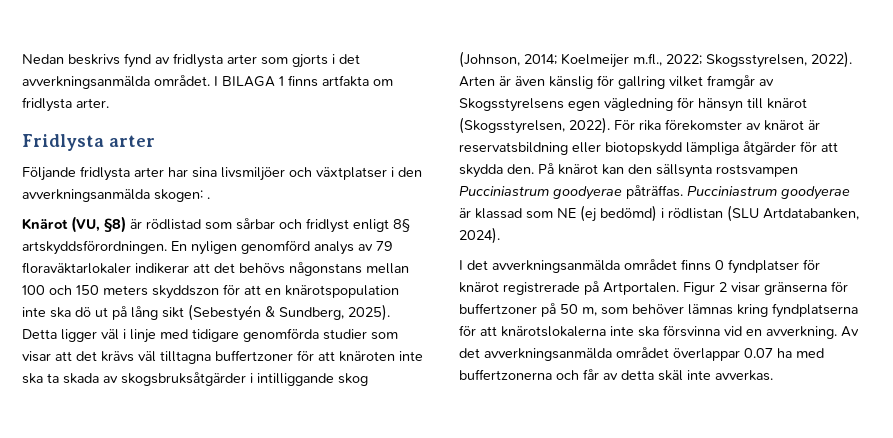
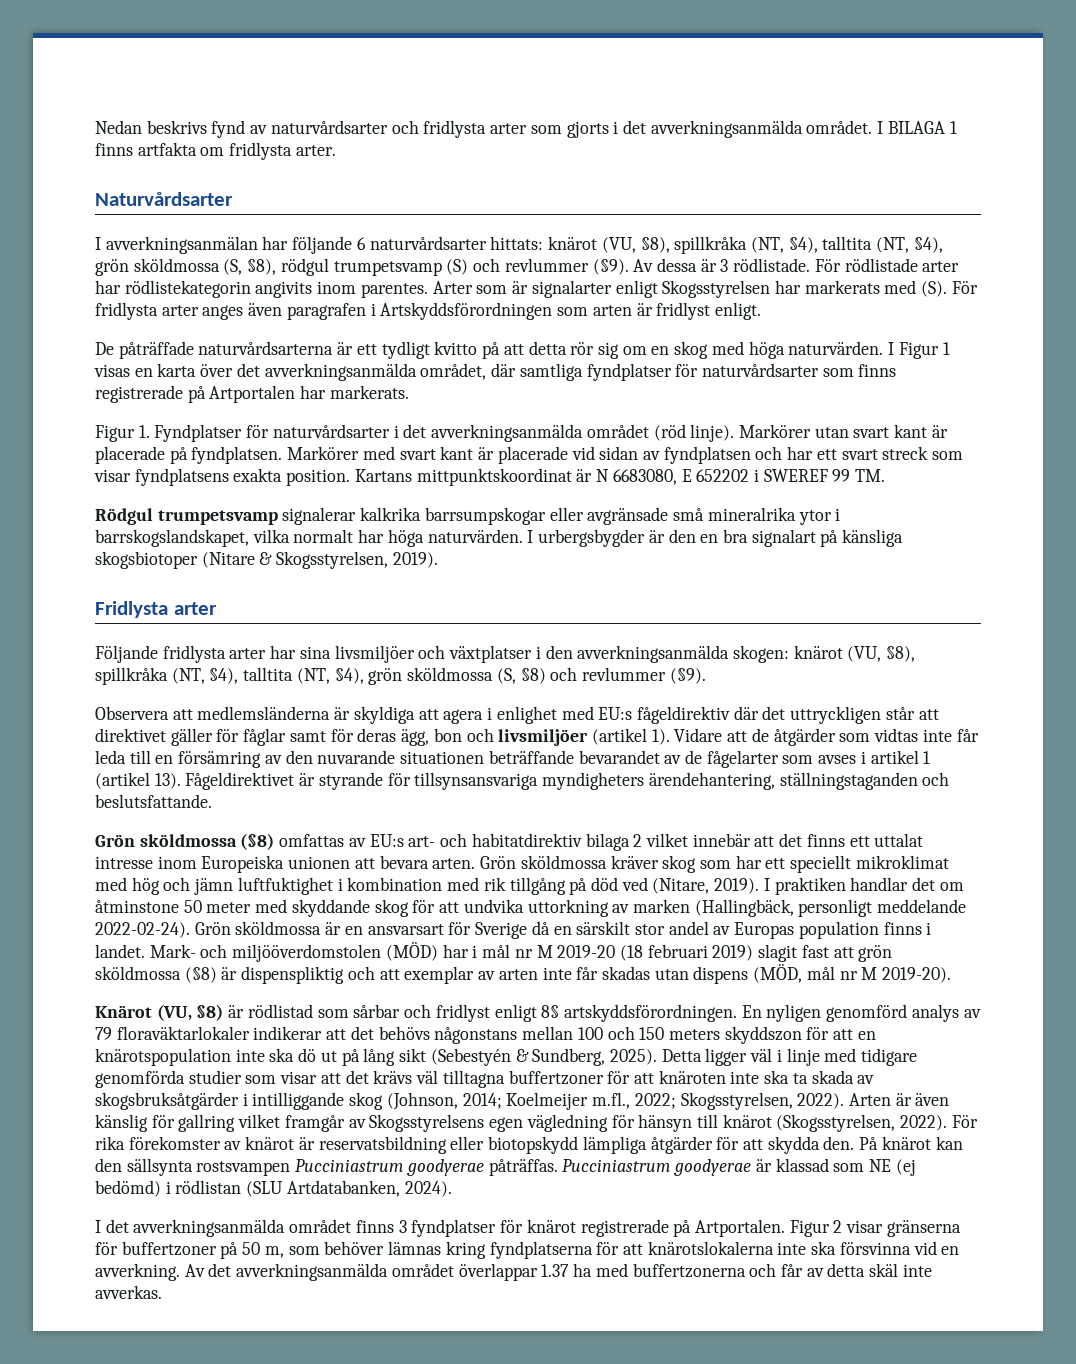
(170, 60) none -> [270,120,419,134] naturvårdsarter och
(109, 103) none -> [95,192,233,206] [95,236,943,254] [95,258,960,276] [95,280,978,298] [95,302,761,320] [95,341,950,359] [94,363,897,381] [95,385,409,403] [95,424,948,442] [95,446,964,464] [94,468,886,486] [95,507,841,525] [95,529,904,547] [95,551,438,569] // Naturvårdsarter // I avverkningsanmälan har följande 6 naturvårdsarter hittats: knärot (VU, §8), spillkråka (NT, §4), talltita (NT, §4), grön sköldmossa (S, §8), rödgul trumpetsvamp (S) och revlummer (§9). Av dessa är 3 rödlistade. För rödlistade arter har rödlistekategorin angivits inom parentes. Arter som är signalarter enligt Skogsstyrelsen har markerats med (S). För fridlysta arter anges även paragrafen i Artskyddsförordningen som arten är fridlyst enligt. // De påträffade naturvårdsarterna är ett tydligt kvitto på att detta rör sig om en skog med höga naturvärden. I Figur 1 visas en karta över det avverkningsanmälda området, där samtliga fyndplatser för naturvårdsarter som finns registrerade på Artportalen har markerats. // Figur 1. Fyndplatser för naturvårdsarter i det avverkningsanmälda området (röd linje). Markörer utan svart kant är placerade på fyndplatsen. Markörer med svart kant är placerade vid sidan av fyndplatsen och har ett svart streck som visar fyndplatsens exakta position. Kartans mittpunktskoordinat är N 6683080, E 652202 i SWEREF 99 TM. // Rödgul trumpetsvamp signalerar kalkrika barrsumpskogar eller avgränsade små mineralrika ytor i barrskogslandskapet, vilka normalt har höga naturvärden. I urbergsbygder är den en bra signalart på känsliga skogsbiotoper (Nitare & Skogsstyrelsen, 2019).
[207,197,210,199] . -> [793,645,916,662] [95,667,706,685] [95,706,939,724] [95,728,979,746] [95,750,931,768] [95,772,950,790] [95,794,212,808] [95,833,924,851] [95,855,949,873] [95,877,964,895] [95,899,967,917] [95,921,932,939] [95,942,893,962] [95,964,952,984] knärot (VU, §8), spillkråka (NT, §4), talltita (NT, §4), grön sköldmossa (S, §8) och revlummer (§9). // Observera att medlemsländerna är skyldiga att agera i enlighet med EU:s fågeldirektiv där det uttryckligen står att direktivet gäller för fåglar samt för deras ägg, bon och livsmiljöer (artikel 1). Vidare att de åtgärder som vidtas inte får leda till en försämring av den nuvarande situationen beträffande bevarandet av de fågelarter som avses i artikel 1 (artikel 13). Fågeldirektivet är styrande för tillsynsansvariga myndigheters ärendehantering, ställningstaganden och beslutsfattande. // Grön sköldmossa (§8) omfattas av EU:s art- och habitatdirektiv bilaga 2 vilket innebär att det finns ett uttalat intresse inom Europeiska unionen att bevara arten. Grön sköldmossa kräver skog som har ett speciellt mikroklimat med hög och jämn luftfuktighet i kombination med rik tillgång på död ved (Nitare, 2019). I praktiken handlar det om åtminstone 50 meter med skyddande skog för att undvika uttorkning av marken (Hallingbäck, personligt meddelande 2022-02-24). Grön sköldmossa är en ansvarsart för Sverige då en särskilt stor andel av Europas population finns i landet. Mark- och miljööverdomstolen (MÖD) har i mål nr M 2019-20 (18 februari 2019) slagit fast att grön sköldmossa (§8) är dispenspliktig och att exemplar av arten inte får skadas utan dispens (MÖD, mål nr M 2019-20).
[715,260,724,270] 0 -> [398,1220,407,1233] 3
[744,348,773,358] 0.07 -> [541,1264,570,1277] 1.37

